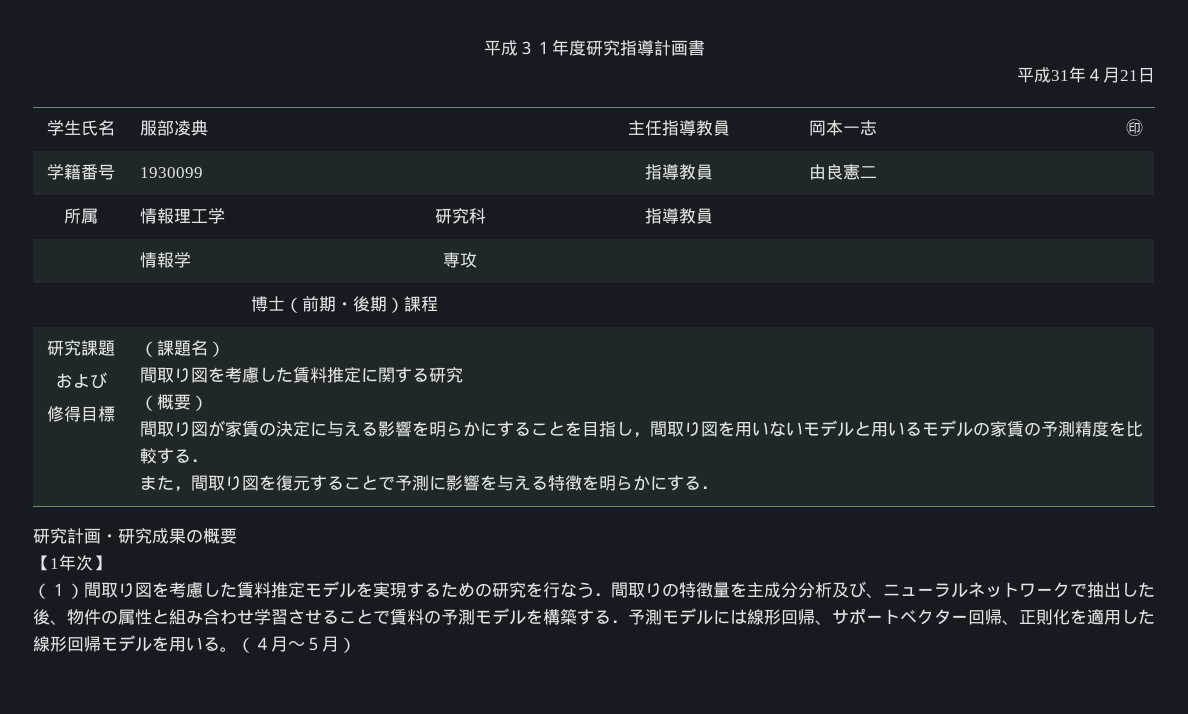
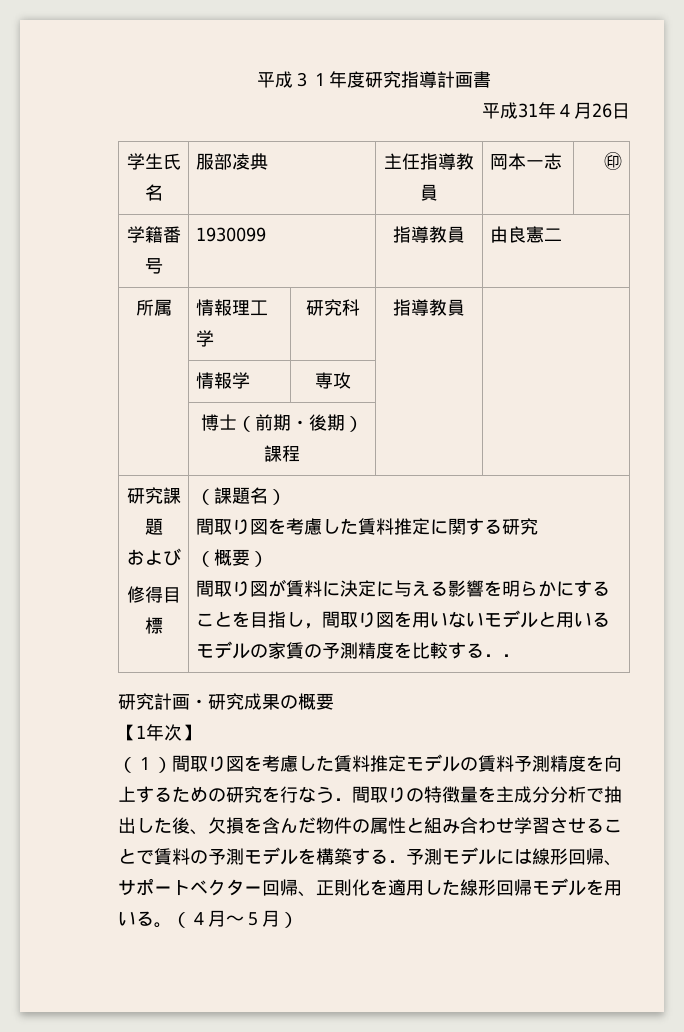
[1120,70,1138,81] 21 -> [592,103,612,118] 26
[224,421,276,437] 家賃の -> [285,580,340,597] 賃料に
[139,475,701,492] // また，間取り図を復元することで予測に影響を与える特徴を明らかにする -> (502, 655) none
[356,582,407,598] を実現 -> [460,755,622,772] [118,786,136,802] の賃料予測精度を向上
[832,581,1070,598] 及び、ニューラルネットワーク -> (586, 794) none
(67, 622) none -> [208,817,316,834] 欠損を含んだ

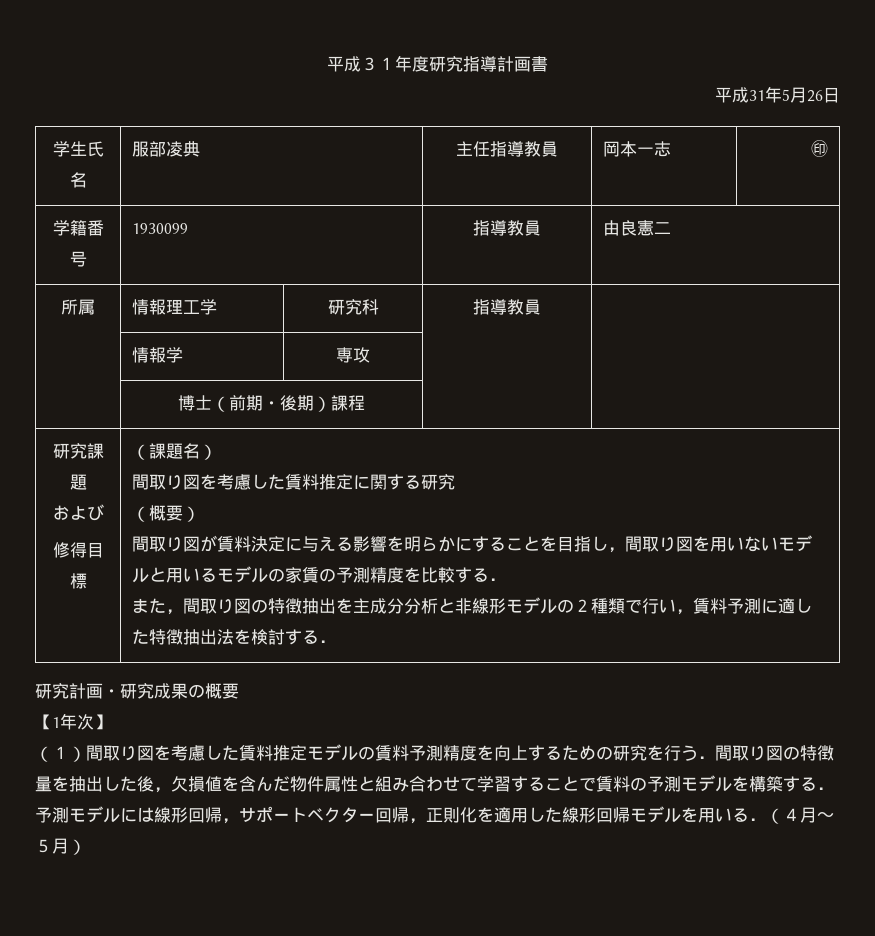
[556,104,574,117] ４ -> [782,89,790,101] 5
[321,581,340,597] に -> (252, 544) none
(502, 655) none -> [132,597,813,615] [132,629,320,645] // また，間取り図の特徴抽出を主成分分析と非線形モデルの２種類で行い，賃料予測に適した特徴抽出法を検討する
[298,786,316,803] な -> (681, 753) none
(406, 795) none -> [766,745,783,761] 図
[496,786,604,803] 主成分分析で -> (69, 783) none
[190,817,244,835] 、欠損 -> [154,776,222,793] ，欠損値
[352,819,370,833] の -> (324, 784) none
[514,817,586,834] 学習させ -> [460,776,528,792] て学習す
[604,860,622,866] 、 -> [222,818,239,824] ，
[298,891,316,897] 、 -> [409,818,426,824] ，
[154,922,172,928] 。 -> [749,818,766,821] ．

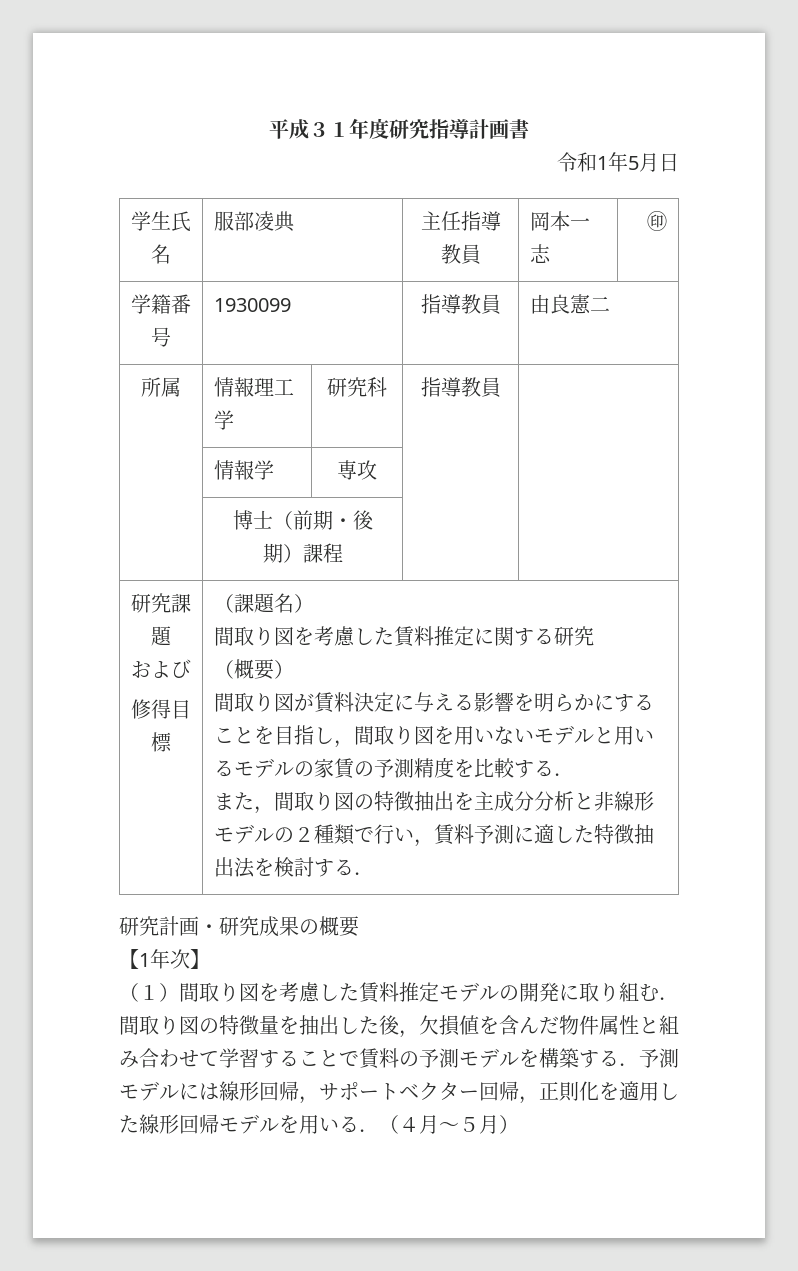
[715,87,765,103] 平成31 -> [557,152,608,172] 令和1
[807,90,823,102] 26 -> (659, 162) none
[375,745,698,761] 賃料予測精度を向上するための研究を行う -> [519,982,659,1002] 開発に取り組む

